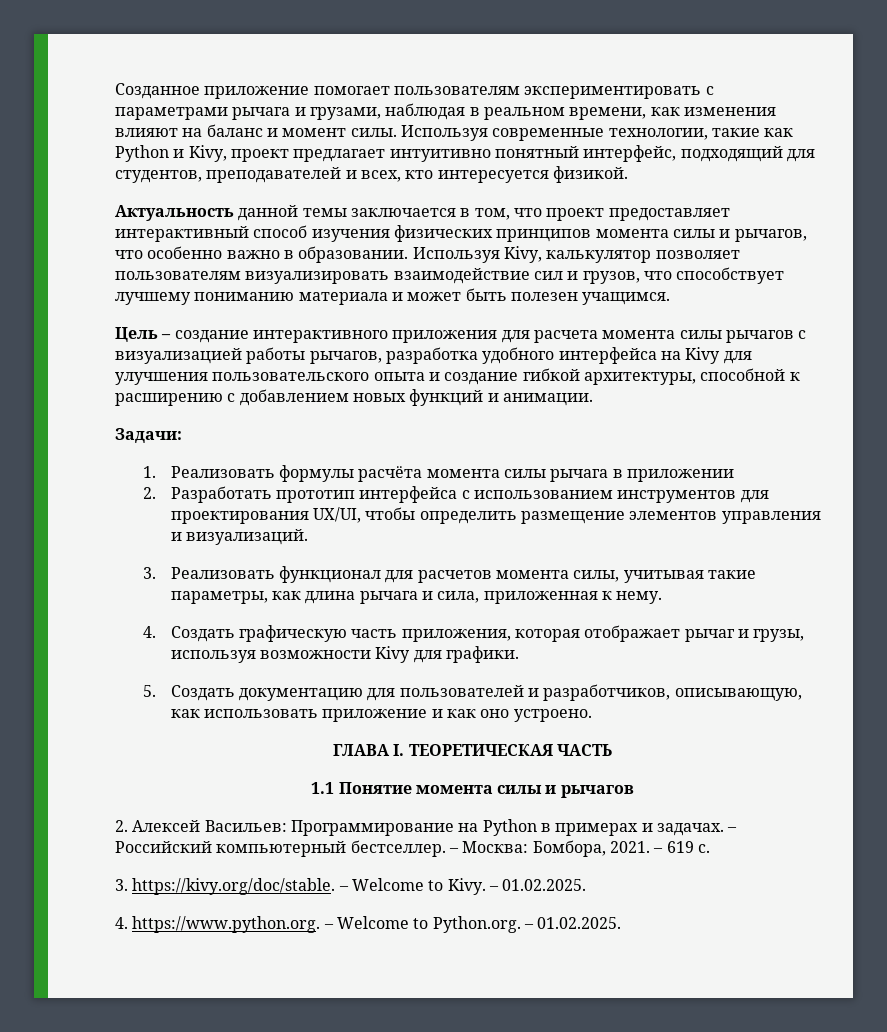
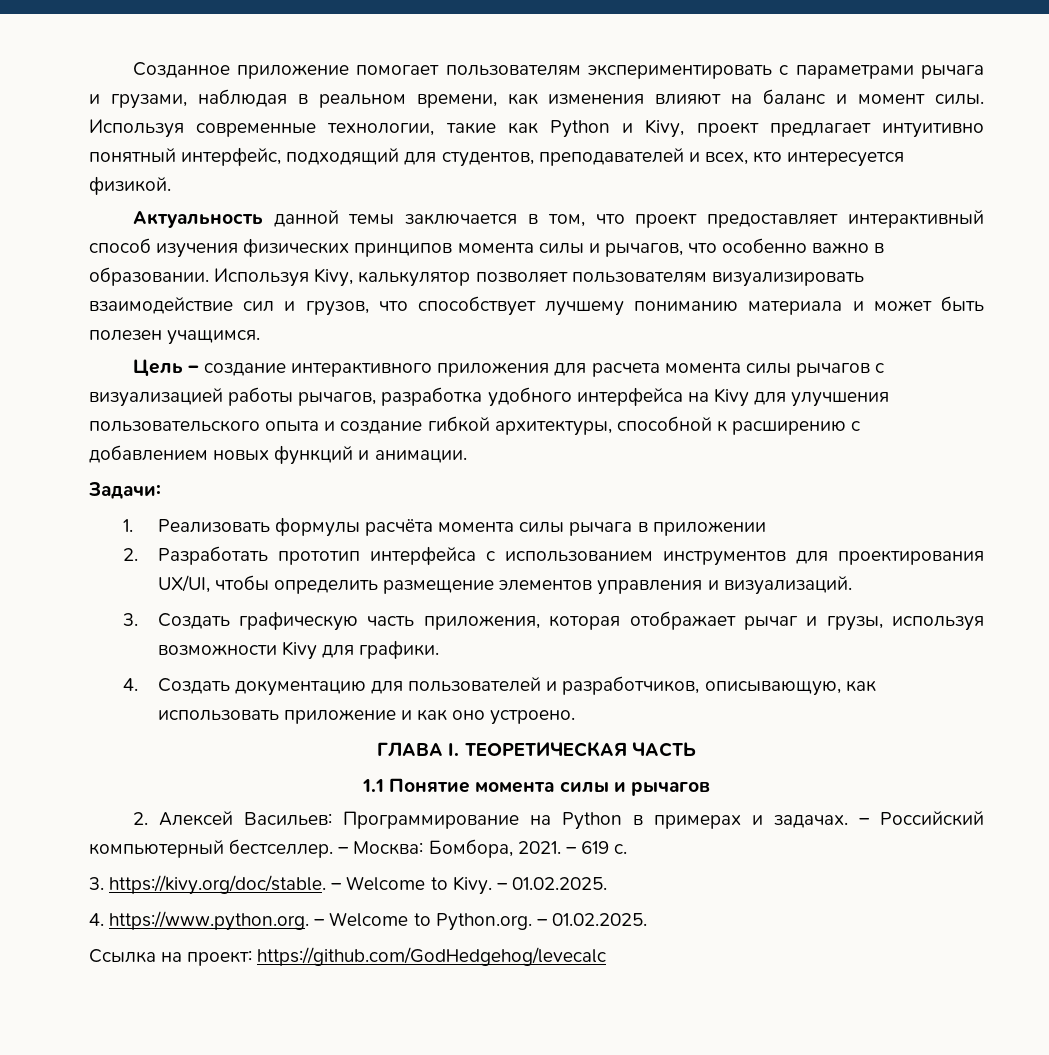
[170,566,756,583] [170,591,663,604] [142,626,156,638] Реализовать функционал для расчетов момента силы, учитывая такие параметры, как длина рычага и сила, приложенная к нему. // 4. -> (139, 619) none
[142,685,156,697] 5. -> [123,678,139,691] 4.
(622, 923) none -> [89,947,607,966] // Ссылка на проект: https://github.com/GodHedgehog/levecalc

